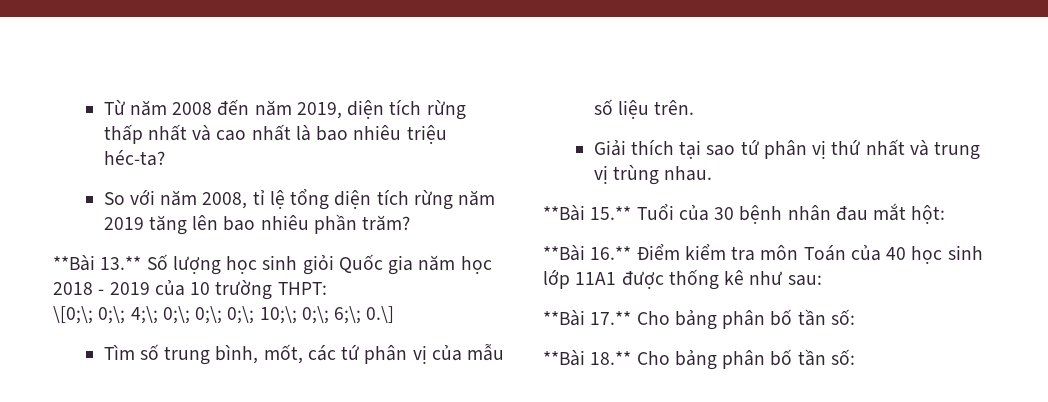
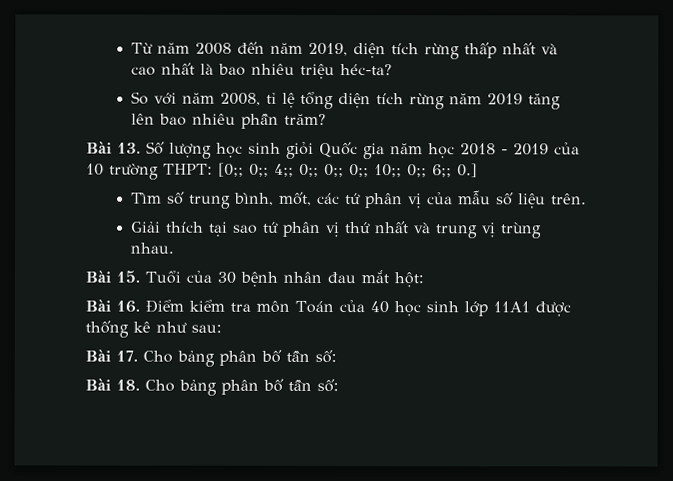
[53,255,142,271] **Bài 13.** -> [86,141,141,154] Bài 13.
[53,306,395,324] // \[0;\; 0;\; 4;\; 0;\; 0;\; 0;\; 10;\; 0;\; 6;\; 0.\] -> [218,162,478,178] [0;; 0;; 4;; 0;; 0;; 0;; 10;; 0;; 6;; 0.]
[543,205,632,221] **Bài 15.** -> [85,270,140,283] Bài 15.
[543,245,632,261] **Bài 16.** -> [85,299,140,313] Bài 16.
[543,310,632,326] **Bài 17.** -> [85,349,138,362] Bài 17.
[543,350,632,366] **Bài 18.** -> [85,378,140,391] Bài 18.

